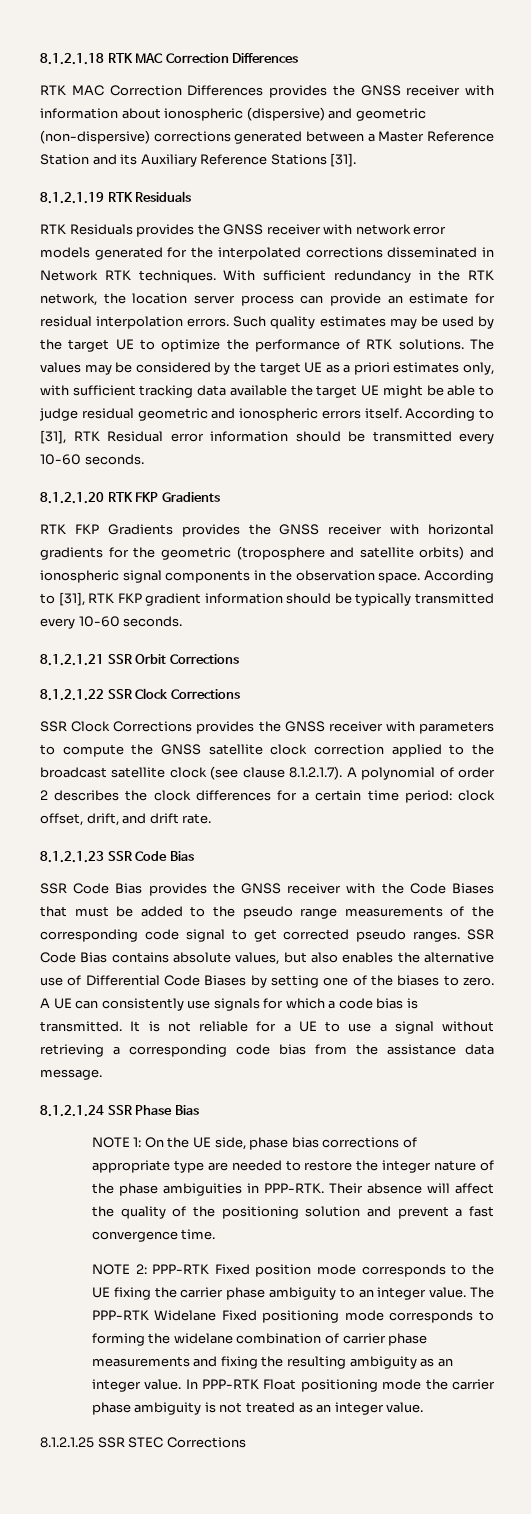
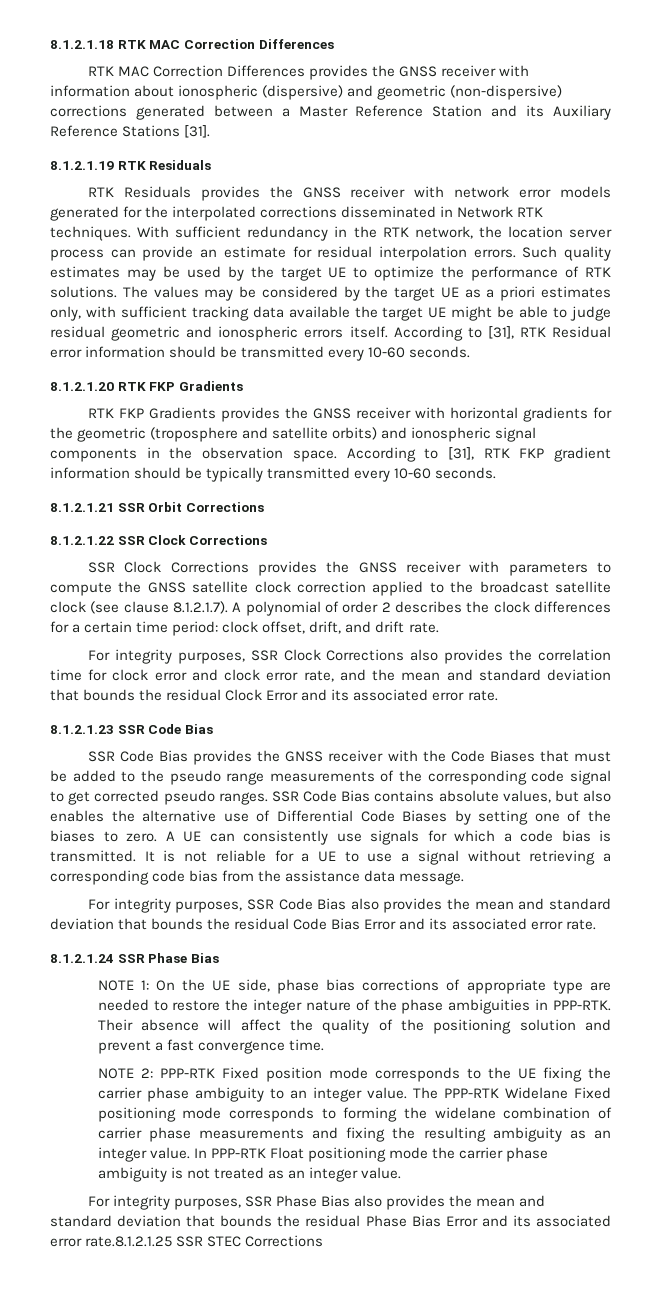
(212, 818) none -> [87,649,612,664] [50,669,611,682] [50,689,498,701] // For integrity purposes, SSR Clock Corrections also provides the correlation time for clock error and clock error rate, and the mean and standard deviation that bounds the residual Clock Error and its associated error rate.
(102, 1074) none -> [87,898,612,913] [50,918,596,930] // For integrity purposes, SSR Code Bias also provides the mean and standard deviation that bounds the residual Code Bias Error and its associated error rate.
[40,1437,94,1448] 8.1.2.1.25 -> [87,1195,546,1210] [50,1215,612,1227] [50,1236,173,1247] For integrity purposes, SSR Phase Bias also provides the mean and standard deviation that bounds the residual Phase Bias Error and its associated error rate.8.1.2.1.25

